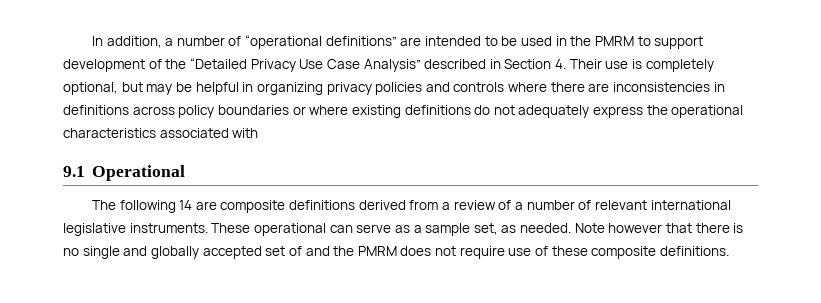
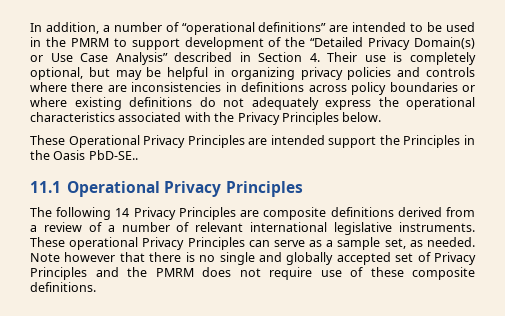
(296, 65) none -> [414,37,475,49] [30,55,43,62] Domain(s) or
[63,165,185,181] // 9.1 Operational -> [214,112,382,125] [30,135,475,148] [30,150,138,160] [30,181,303,197] the Privacy Principles below. // These Operational Privacy Principles are intended support the Principles in the Oasis PbD-SE.. // 11.1 Operational Privacy Principles
(193, 205) none -> [133,207,236,220] Privacy Principles
(326, 229) none -> [142,237,245,250] Privacy Principles
(302, 251) none -> [434,252,477,265] [30,267,87,280] Privacy Principles

